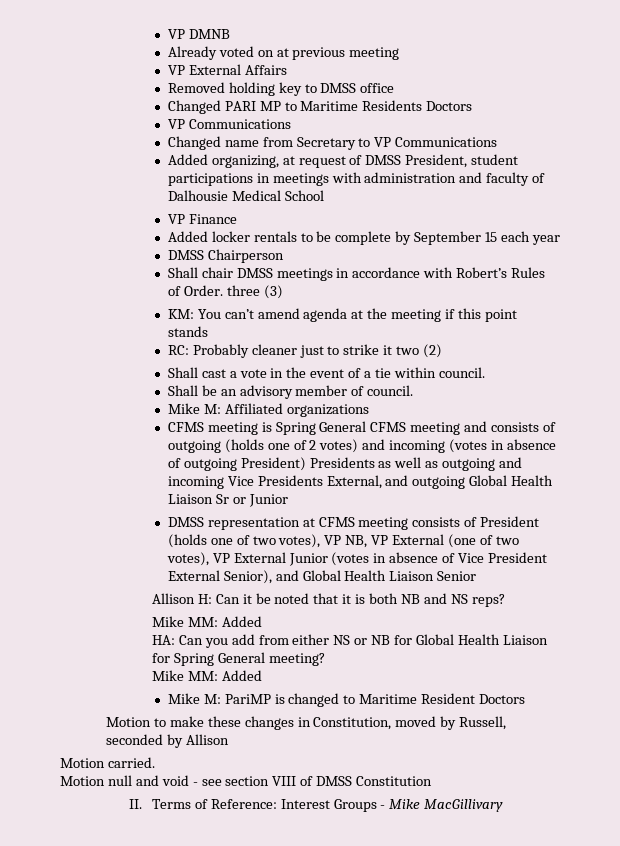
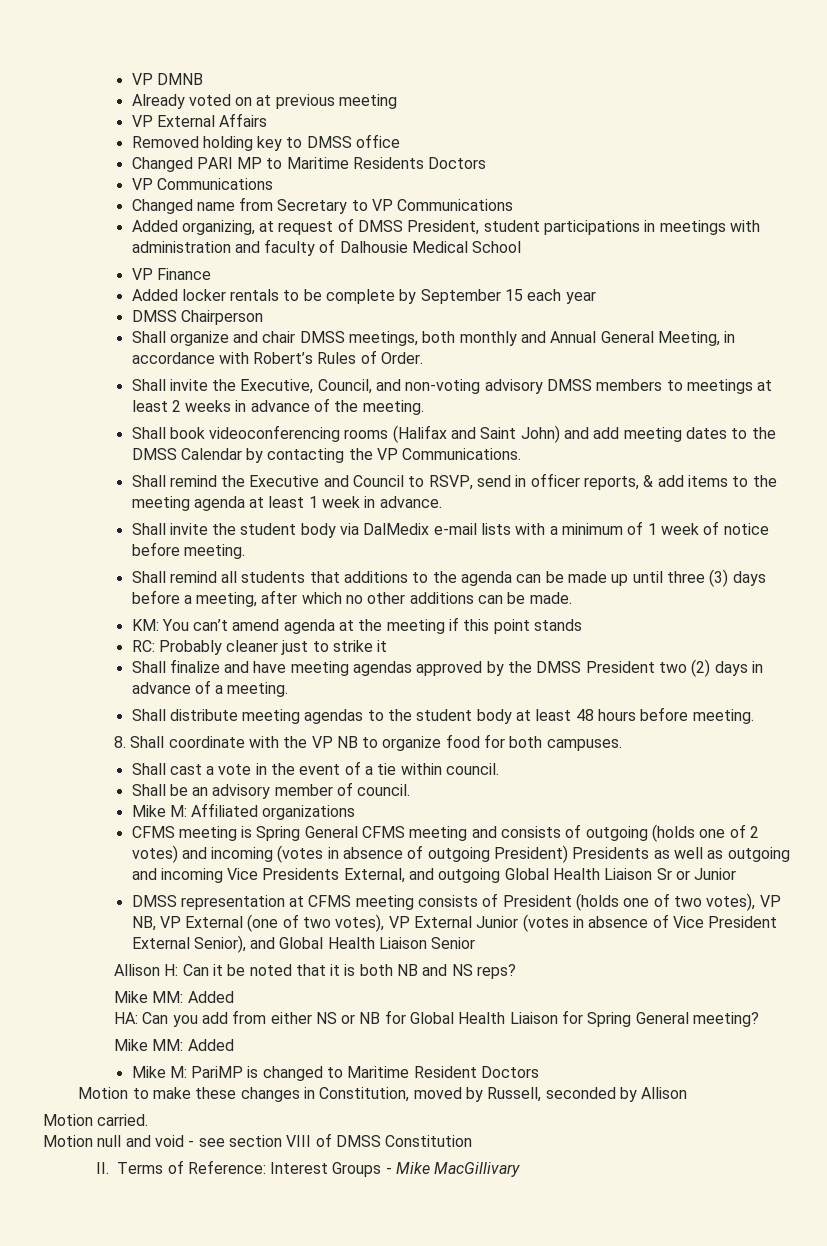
[201,267,333,281] chair DMSS meetings -> [169,331,721,346] organize and chair DMSS meetings, both monthly and Annual General Meeting,
[226,285,283,299] three (3) -> [131,379,773,394] [131,398,424,415] [131,425,776,443] [131,448,522,463] [131,473,777,490] [131,496,442,511] [131,521,769,538] [131,542,245,559] [131,569,766,587] [131,590,572,607] // Shall invite the Executive, Council, and non-voting advisory DMSS members to meetings at least 2 weeks in advance of the meeting. // Shall book videoconferencing rooms (Halifax and Saint John) and add meeting dates to the DMSS Calendar by contacting the VP Communications. // Shall remind the Executive and Council to RSVP, send in officer reports, & add items to the meeting agenda at least 1 week in advance. // Shall invite the student body via DalMedix e-mail lists with a minimum of 1 week of notice before meeting. // Shall remind all students that additions to the agenda can be made up until three (3) days before a meeting, after which no other additions can be made.
[396,344,443,358] two (2) -> [131,659,763,677] [131,680,289,697] [131,707,754,724] [113,734,622,751] // Shall finalize and have meeting agendas approved by the DMSS President two (2) days in advance of a meeting. // Shall distribute meeting agendas to the student body at least 48 hours before meeting. // 8. Shall coordinate with the VP NB to organize food for both campuses.

